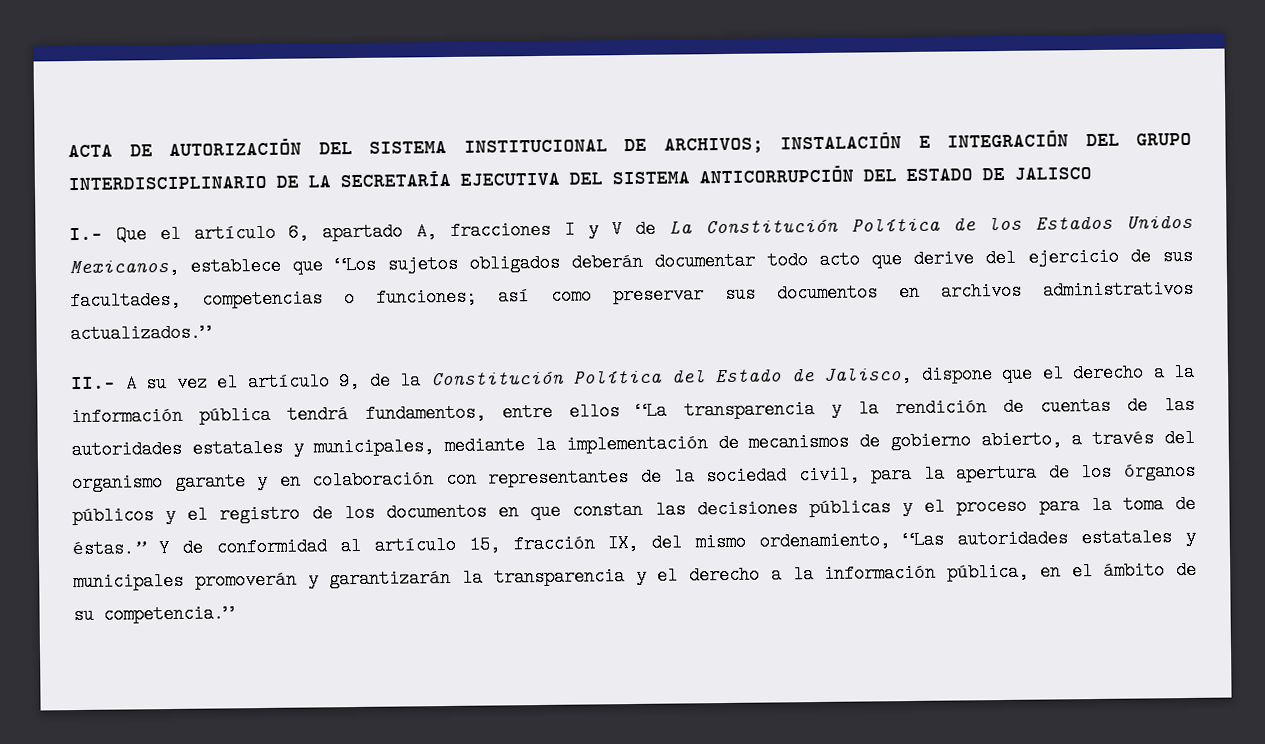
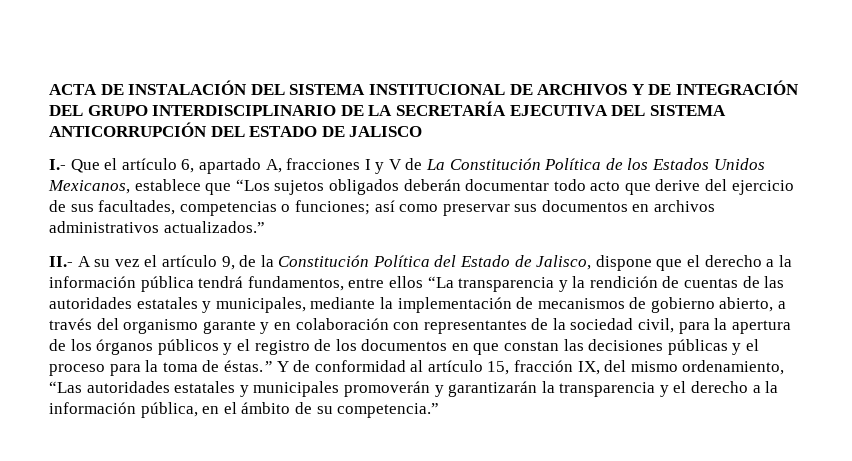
[169,138,302,156] AUTORIZACIÓN -> [128,80,248,95] INSTALACIÓN
[663,132,931,154] ARCHIVOS; INSTALACIÓN E -> [537,84,672,95] ARCHIVOS Y DE

